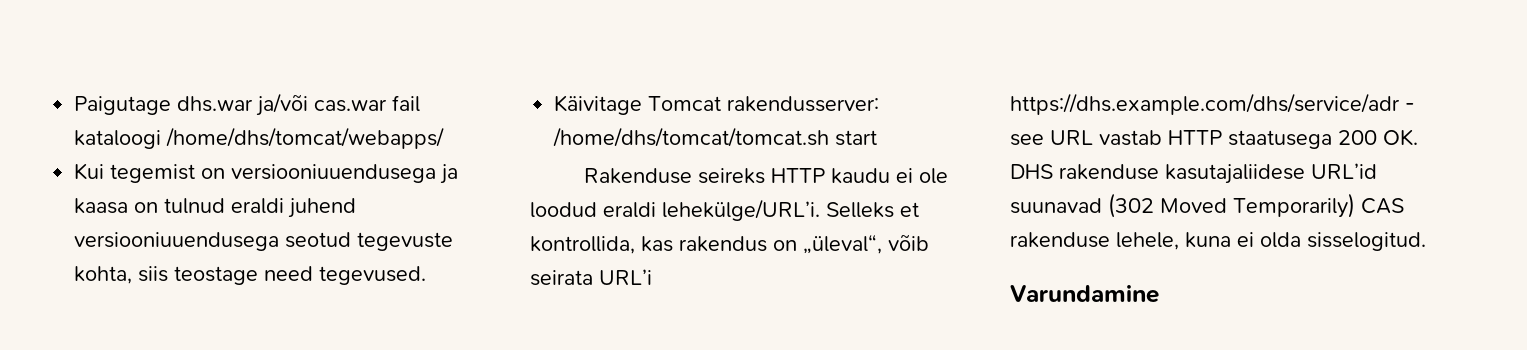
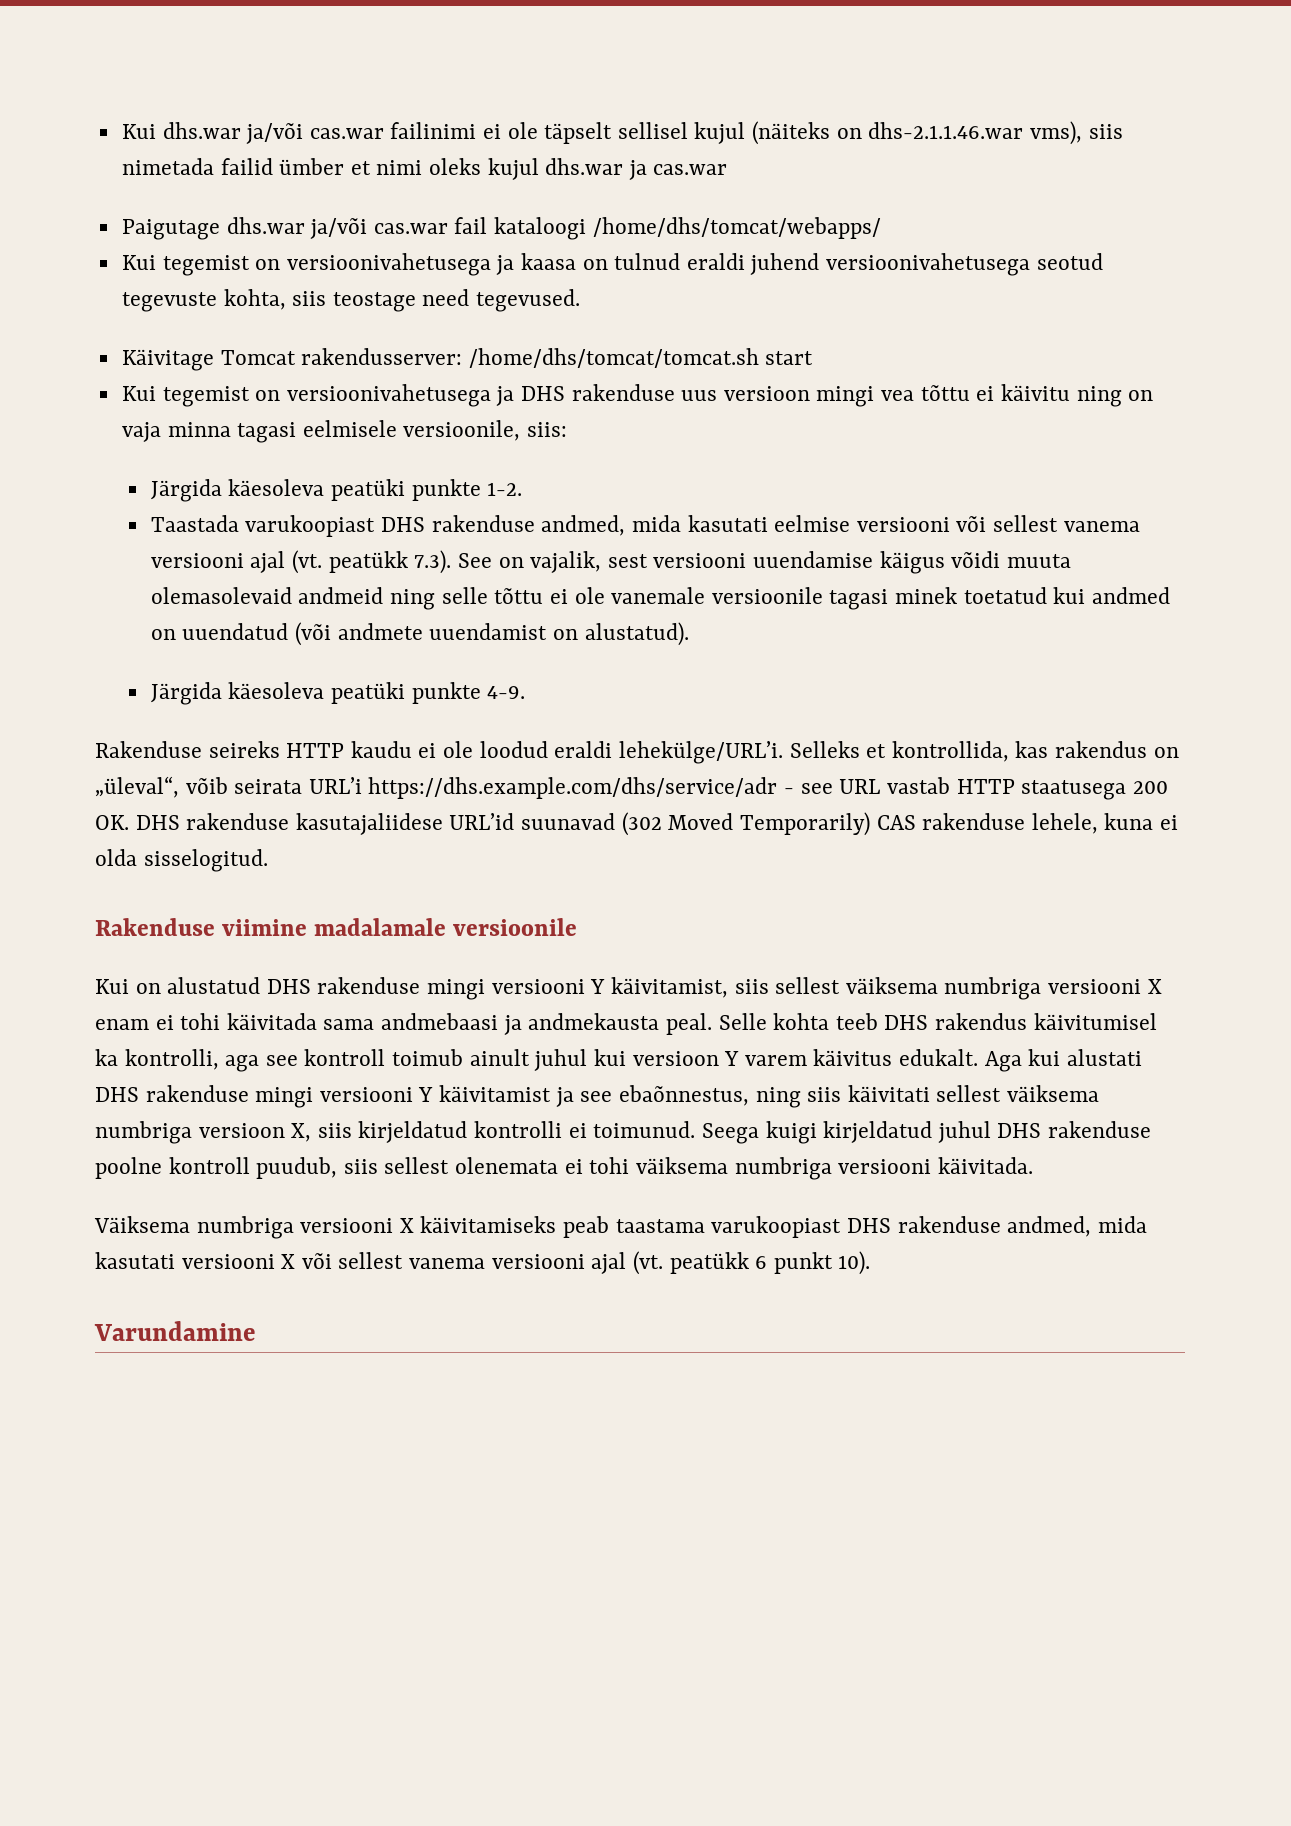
(74, 105) none -> [121,121,1123,145] [121,158,728,180] Kui dhs.war ja/või cas.war failinimi ei ole täpselt sellisel kujul (näiteks on dhs-2.1.1.46.war vms), siis nimetada failid ümber et nimi oleks kujul dhs.war ja cas.war //
[231,164,437,183] versiooniuuendusega -> [286,253,491,276] versioonivahetusega
[74,232,280,251] versiooniuuendusega -> [826,253,1031,276] versioonivahetusega
(878, 138) none -> [121,384,1154,407] [121,420,568,443] [150,479,523,502] [150,515,1140,537] [150,550,1071,574] [150,587,1170,610] [150,622,689,646] [150,682,526,705] // Kui tegemist on versioonivahetusega ja DHS rakenduse uus versioon mingi vea tõttu ei käivitu ning on vaja minna tagasi eelmisele versioonile, siis: // Järgida käesoleva peatüki punkte 1-2. // Taastada varukoopiast DHS rakenduse andmed, mida kasutati eelmise versiooni või sellest vanema versiooni ajal (vt. peatükk 7.3). See on vajalik, sest versiooni uuendamise käigus võidi muuta olemasolevaid andmeid ning selle tõttu ei ole vanemale versioonile tagasi minek toetatud kui andmed on uuendatud (või andmete uuendamist on alustatud). // Järgida käesoleva peatüki punkte 4-9.
(1426, 241) none -> [95,918,578,936] [95,977,1162,1000] [95,1013,1157,1035] [95,1049,1142,1072] [95,1085,1099,1108] [95,1121,1151,1144] [95,1157,1033,1180] [94,1216,1147,1239] [95,1251,871,1275] // Rakenduse viimine madalamale versioonile // Kui on alustatud DHS rakenduse mingi versiooni Y käivitamist, siis sellest väiksema numbriga versiooni X enam ei tohi käivitada sama andmebaasi ja andmekausta peal. Selle kohta teeb DHS rakendus käivitumisel ka kontrolli, aga see kontroll toimub ainult juhul kui versioon Y varem käivitus edukalt. Aga kui alustati DHS rakenduse mingi versiooni Y käivitamist ja see ebaõnnestus, ning siis käivitati sellest väiksema numbriga versioon X, siis kirjeldatud kontrolli ei toimunud. Seega kuigi kirjeldatud juhul DHS rakenduse poolne kontroll puudub, siis sellest olenemata ei tohi väiksema numbriga versiooni käivitada. // Väiksema numbriga versiooni X käivitamiseks peab taastama varukoopiast DHS rakenduse andmed, mida kasutati versiooni X või sellest vanema versiooni ajal (vt. peatükk 6 punkt 10).

